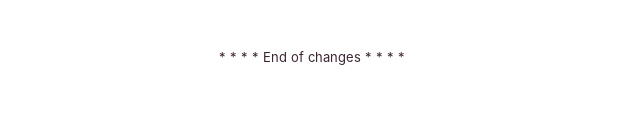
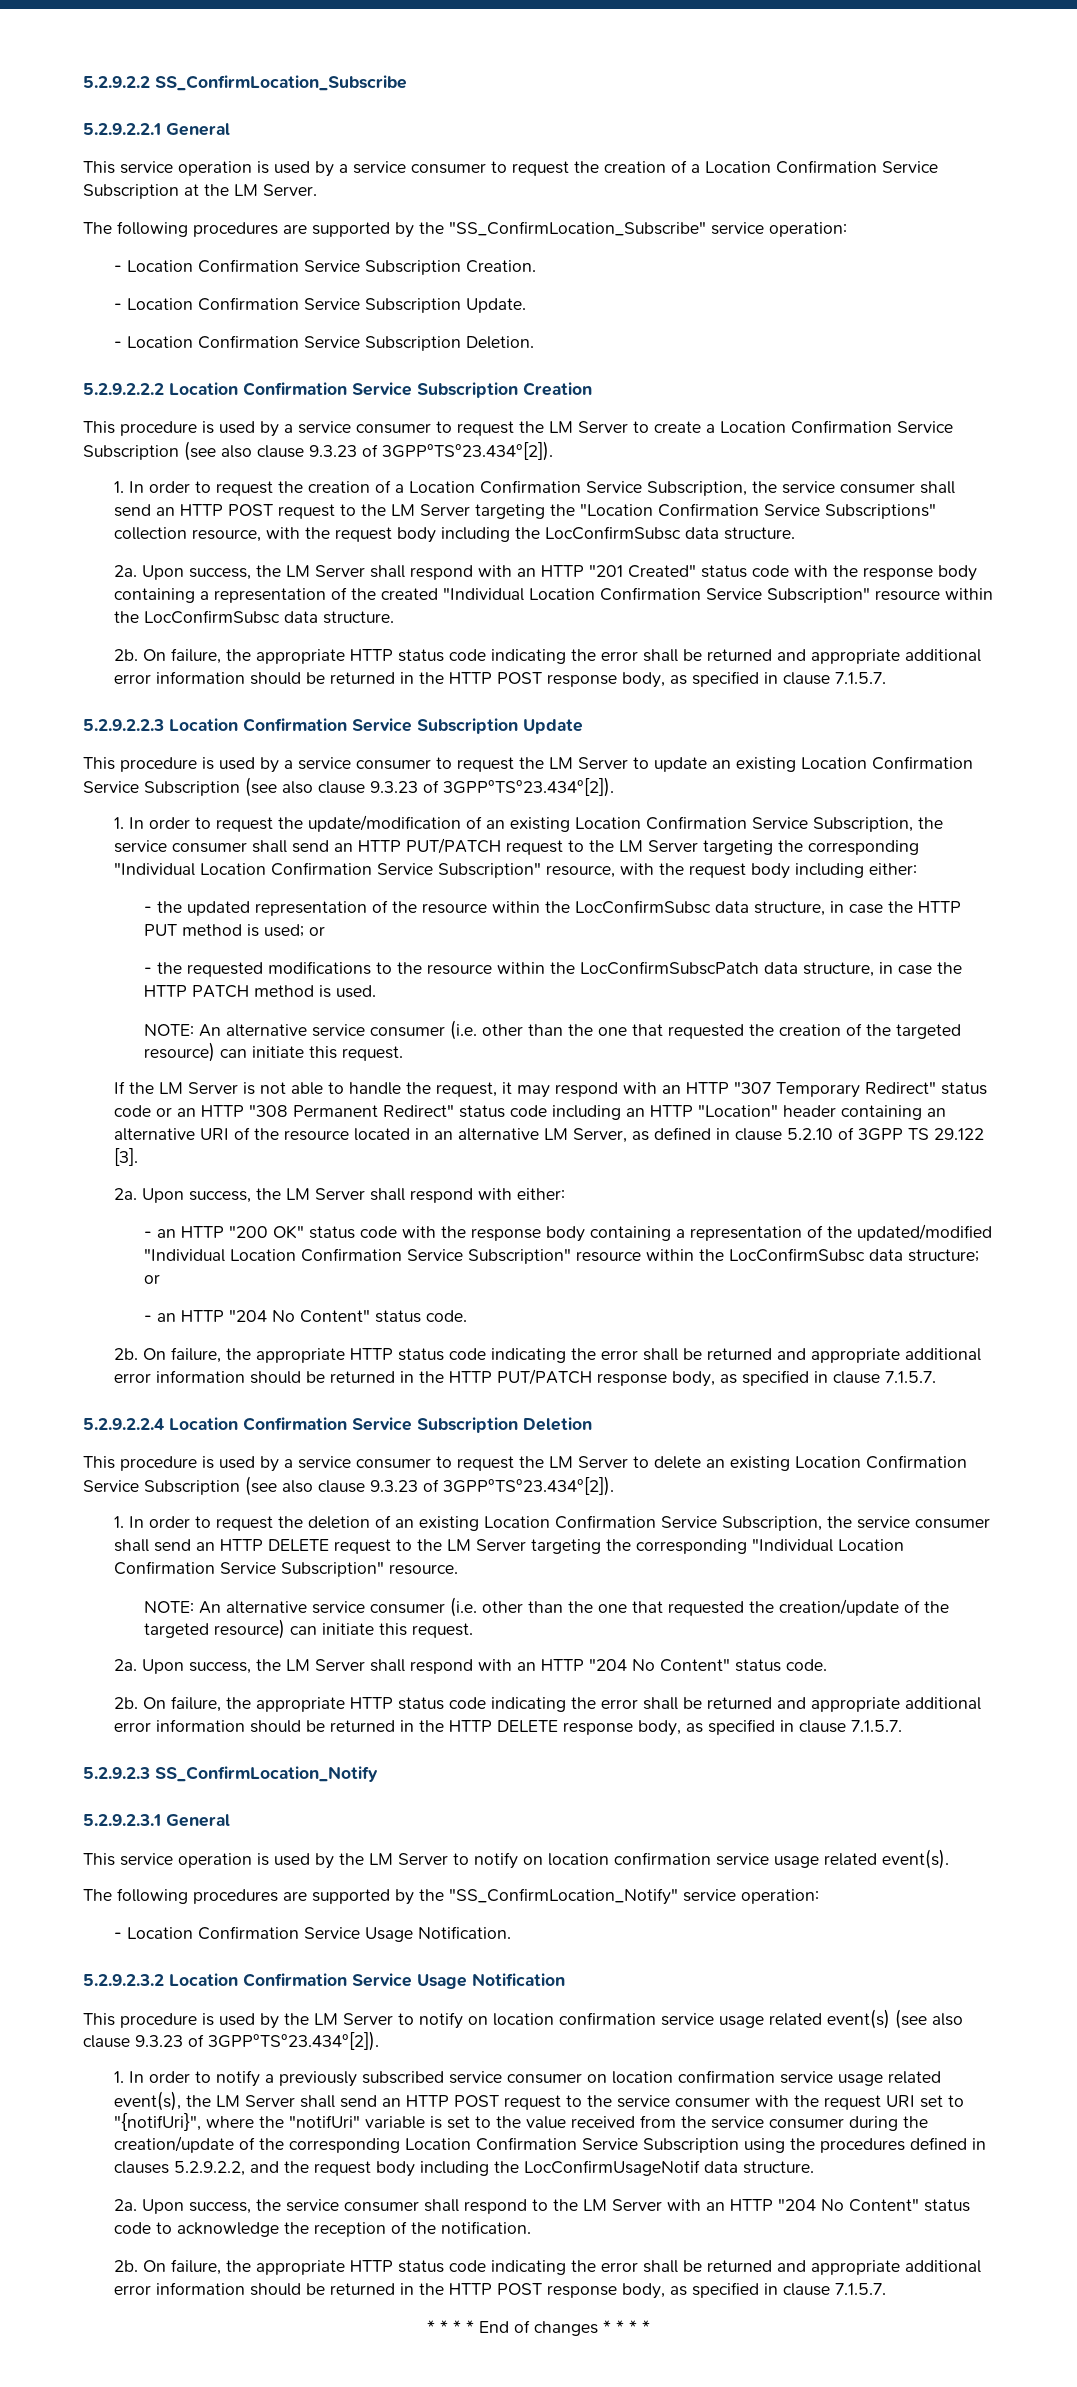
(219, 57) none -> [83,75,407,91] [83,123,230,136] [83,160,938,177] [83,184,317,199] [83,221,847,238] [113,259,536,275] [113,297,526,313] [113,335,534,351] [83,382,592,398] [83,420,953,437] [83,441,553,461] [113,480,955,496] [113,503,936,519] [113,526,795,543] [113,564,977,581] [113,587,993,603] [113,610,394,624] [113,648,981,664] [113,671,886,688] [83,718,583,734] [83,756,973,773] [83,777,614,797] [113,815,943,832] [113,838,919,855] [113,862,917,879] [144,900,962,916] [144,924,326,937] [144,961,963,977] [144,985,377,998] [144,1020,962,1040] [144,1042,404,1062] [113,1081,987,1098] [113,1104,946,1120] [113,1127,984,1143] [113,1148,138,1166] [113,1188,565,1203] [144,1224,993,1242] [144,1248,980,1264] [144,1274,161,1284] [144,1309,468,1323] [113,1347,981,1363] [113,1369,936,1387] [83,1417,592,1433] [83,1455,967,1472] [83,1476,614,1496] [113,1515,990,1531] [113,1538,904,1554] [113,1561,458,1577] [144,1597,950,1617] [144,1619,474,1639] [113,1658,827,1674] [113,1696,981,1712] [113,1719,902,1736] [83,1766,378,1782] [83,1814,230,1827] [83,1849,949,1869] [83,1888,819,1905] [113,1926,511,1942] [83,1973,565,1989] [83,2009,963,2029] [83,2031,379,2051] [113,2070,941,2087] [113,2091,964,2111] [113,2113,928,2131] [113,2136,986,2153] [113,2160,814,2177] [113,2198,970,2214] [113,2221,531,2237] [113,2259,981,2275] [113,2282,886,2299] 5.2.9.2.2 SS_ConfirmLocation_Subscribe // 5.2.9.2.2.1 General // This service operation is used by a service consumer to request the creation of a Location Confirmation Service Subscription at the LM Server. // The following procedures are supported by the "SS_ConfirmLocation_Subscribe" service operation: // - Location Confirmation Service Subscription Creation. // - Location Confirmation Service Subscription Update. // - Location Confirmation Service Subscription Deletion. // 5.2.9.2.2.2 Location Confirmation Service Subscription Creation // This procedure is used by a service consumer to request the LM Server to create a Location Confirmation Service Subscription (see also clause 9.3.23 of 3GPP°TS°23.434°[2]). // 1. In order to request the creation of a Location Confirmation Service Subscription, the service consumer shall send an HTTP POST request to the LM Server targeting the "Location Confirmation Service Subscriptions" collection resource, with the request body including the LocConfirmSubsc data structure. // 2a. Upon success, the LM Server shall respond with an HTTP "201 Created" status code with the response body containing a representation of the created "Individual Location Confirmation Service Subscription" resource within the LocConfirmSubsc data structure. // 2b. On failure, the appropriate HTTP status code indicating the error shall be returned and appropriate additional error information should be returned in the HTTP POST response body, as specified in clause 7.1.5.7. // 5.2.9.2.2.3 Location Confirmation Service Subscription Update // This procedure is used by a service consumer to request the LM Server to update an existing Location Confirmation Service Subscription (see also clause 9.3.23 of 3GPP°TS°23.434°[2]). // 1. In order to request the update/modification of an existing Location Confirmation Service Subscription, the service consumer shall send an HTTP PUT/PATCH request to the LM Server targeting the corresponding "Individual Location Confirmation Service Subscription" resource, with the request body including either: // - the updated representation of the resource within the LocConfirmSubsc data structure, in case the HTTP PUT method is used; or // - the requested modifications to the resource within the LocConfirmSubscPatch data structure, in case the HTTP PATCH method is used. // NOTE: An alternative service consumer (i.e. other than the one that requested the creation of the targeted resource) can initiate this request. // If the LM Server is not able to handle the request, it may respond with an HTTP "307 Temporary Redirect" status code or an HTTP "308 Permanent Redirect" status code including an HTTP "Location" header containing an alternative URI of the resource located in an alternative LM Server, as defined in clause 5.2.10 of 3GPP TS 29.122 [3]. // 2a. Upon success, the LM Server shall respond with either: // - an HTTP "200 OK" status code with the response body containing a representation of the updated/modified "Individual Location Confirmation Service Subscription" resource within the LocConfirmSubsc data structure; or // - an HTTP "204 No Content" status code. // 2b. On failure, the appropriate HTTP status code indicating the error shall be returned and appropriate additional error information should be returned in the HTTP PUT/PATCH response body, as specified in clause 7.1.5.7. // 5.2.9.2.2.4 Location Confirmation Service Subscription Deletion // This procedure is used by a service consumer to request the LM Server to delete an existing Location Confirmation Service Subscription (see also clause 9.3.23 of 3GPP°TS°23.434°[2]). // 1. In order to request the deletion of an existing Location Confirmation Service Subscription, the service consumer shall send an HTTP DELETE request to the LM Server targeting the corresponding "Individual Location Confirmation Service Subscription" resource. // NOTE: An alternative service consumer (i.e. other than the one that requested the creation/update of the targeted resource) can initiate this request. // 2a. Upon success, the LM Server shall respond with an HTTP "204 No Content" status code. // 2b. On failure, the appropriate HTTP status code indicating the error shall be returned and appropriate additional error information should be returned in the HTTP DELETE response body, as specified in clause 7.1.5.7. // 5.2.9.2.3 SS_ConfirmLocation_Notify // 5.2.9.2.3.1 General // This service operation is used by the LM Server to notify on location confirmation service usage related event(s). // The following procedures are supported by the "SS_ConfirmLocation_Notify" service operation: // - Location Confirmation Service Usage Notification. // 5.2.9.2.3.2 Location Confirmation Service Usage Notification // This procedure is used by the LM Server to notify on location confirmation service usage related event(s) (see also clause 9.3.23 of 3GPP°TS°23.434°[2]). // 1. In order to notify a previously subscribed service consumer on location confirmation service usage related event(s), the LM Server shall send an HTTP POST request to the service consumer with the request URI set to "{notifUri}", where the "notifUri" variable is set to the value received from the service consumer during the creation/update of the corresponding Location Confirmation Service Subscription using the procedures defined in clauses 5.2.9.2.2, and the request body including the LocConfirmUsageNotif data structure. // 2a. Upon success, the service consumer shall respond to the LM Server with an HTTP "204 No Content" status code to acknowledge the reception of the notification. // 2b. On failure, the appropriate HTTP status code indicating the error shall be returned and appropriate additional error information should be returned in the HTTP POST response body, as specified in clause 7.1.5.7. //

